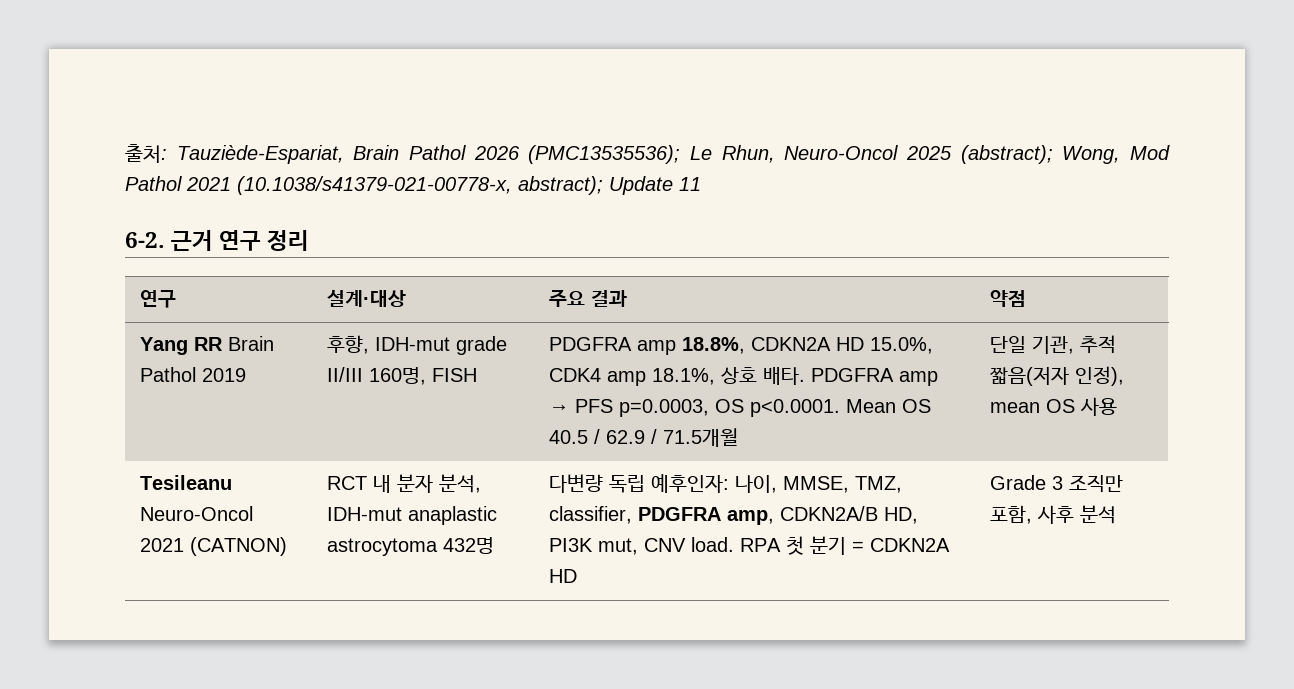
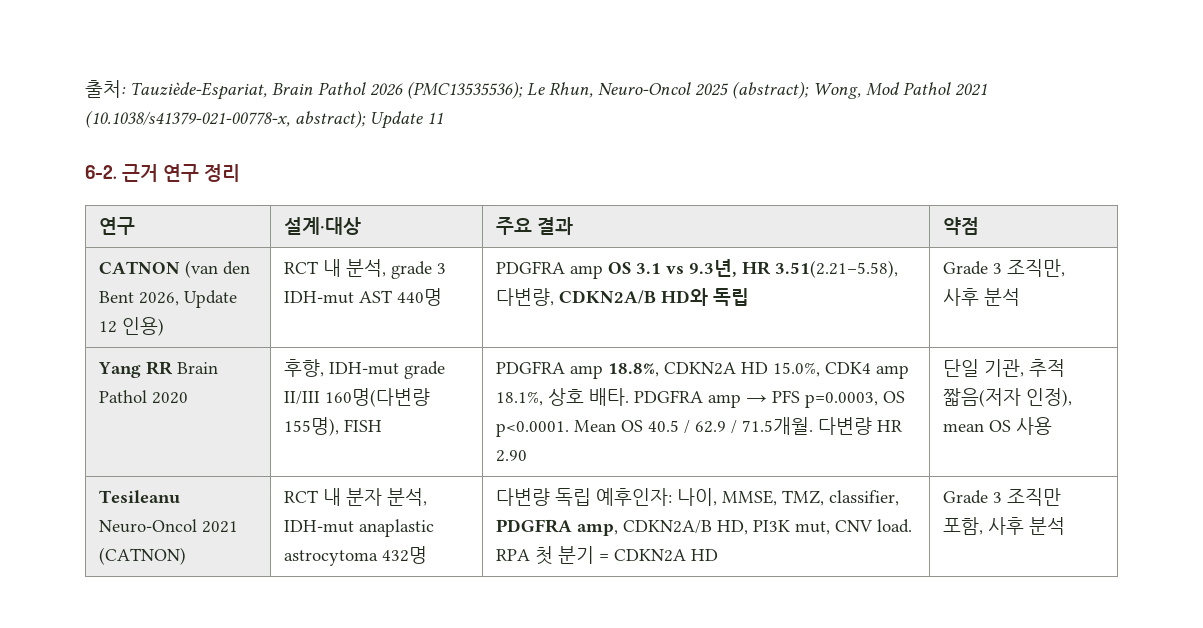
(1026, 298) none -> [98,260,250,278] [98,290,237,308] [98,317,164,336] [283,259,446,279] [283,288,442,306] [495,259,898,279] [495,288,749,306] [942,259,1065,277] [942,288,1020,306] // CATNON (van den Bent 2026, Update 12 인용) | RCT 내 분석, grade 3 IDH-mut AST 440명 | PDGFRA amp OS 3.1 vs 9.3년, HR 3.51(2.21–5.58), 다변량, CDKN2A/B HD와 독립 | Grade 3 조직만, 사후 분석
[201,368,246,382] 2019 -> [151,392,188,404] 2020
[368,367,426,385] 160명, -> [324,388,430,407] [283,417,339,436] 160명(다변량 155명),
[662,428,738,447] 71.5개월 -> [741,417,902,435] [495,450,527,462] 71.5개월. 다변량 HR 2.90

